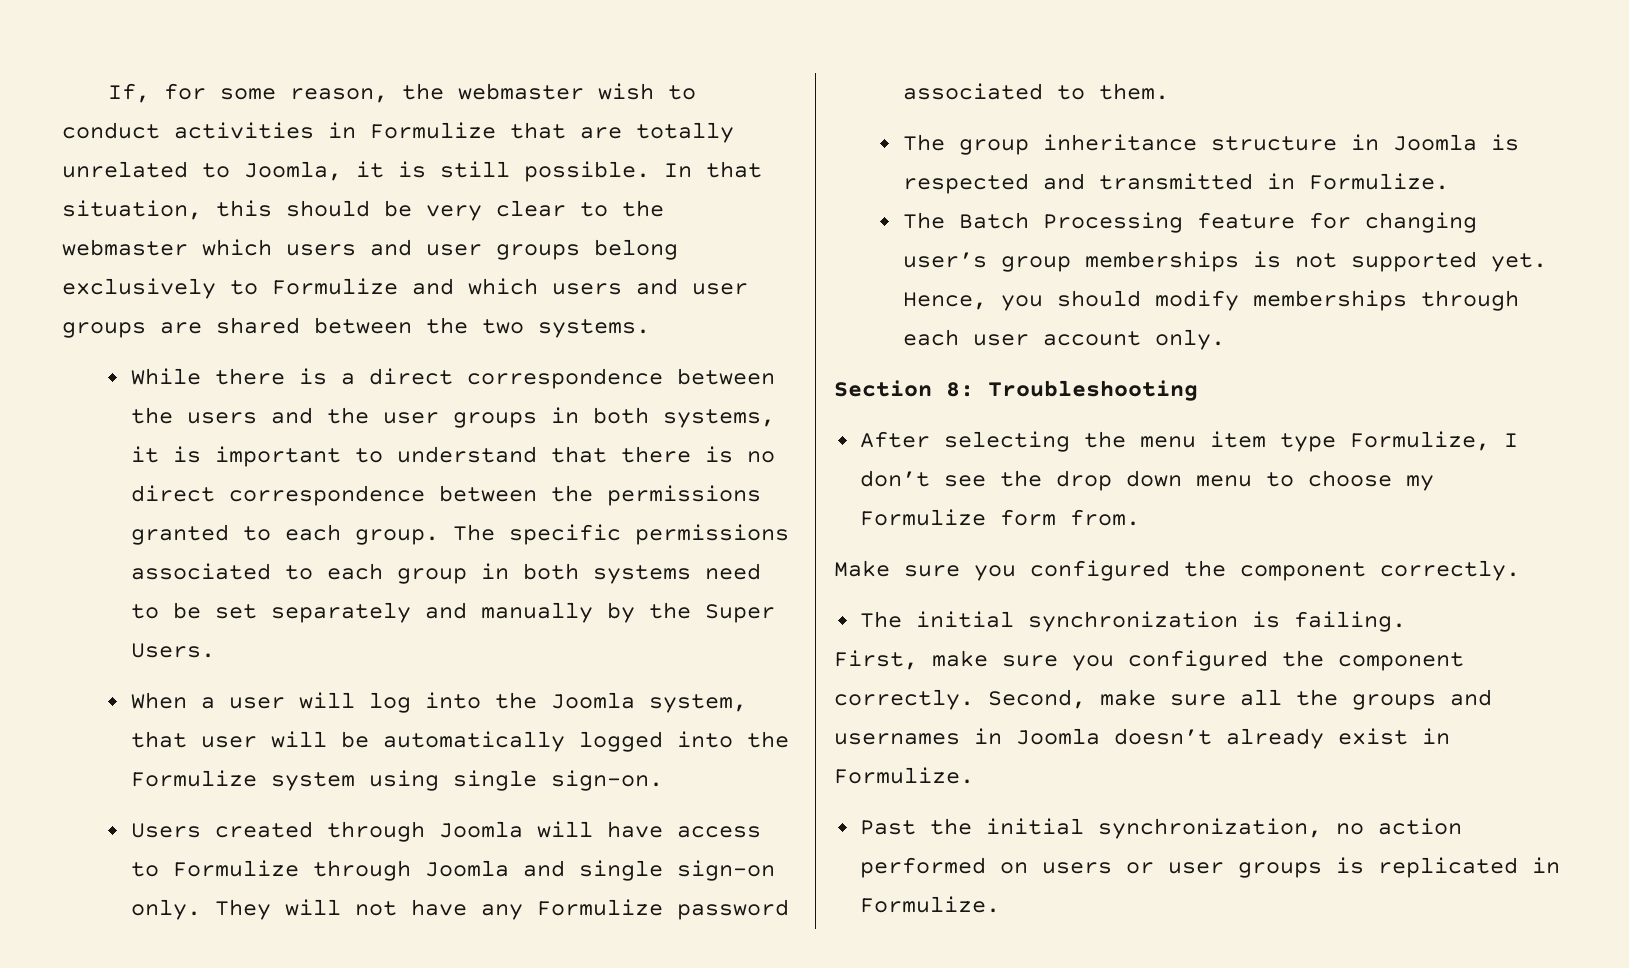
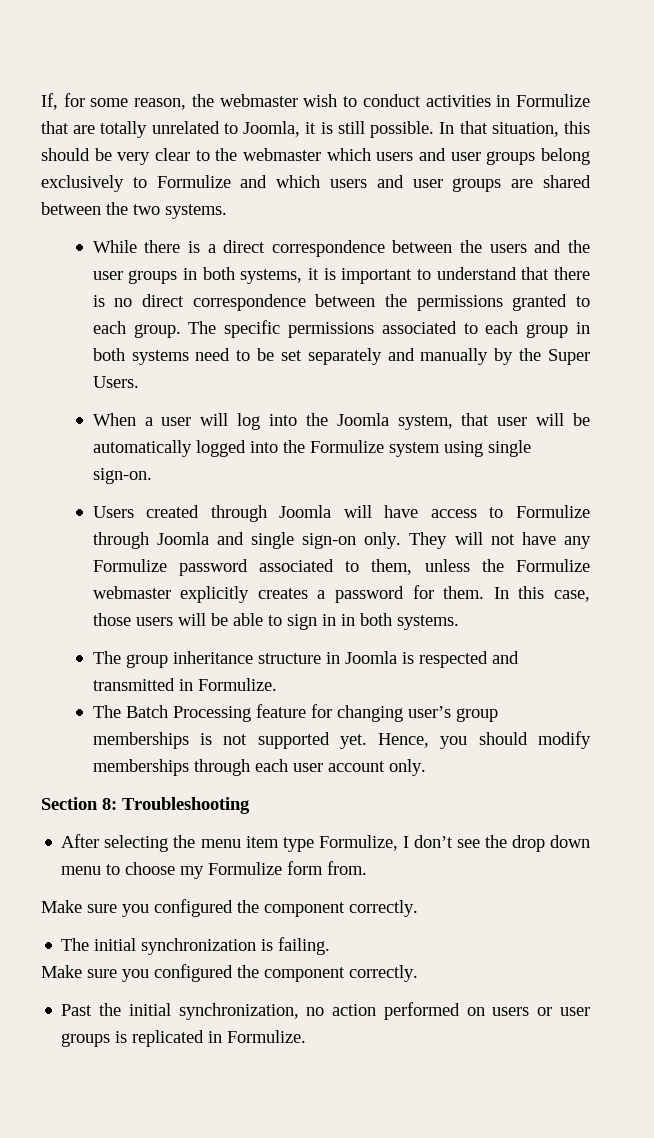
[1098,83,1169,100] them. -> [371,559,590,575] [92,585,591,603] [92,613,459,630] them, unless the Formulize webmaster explicitly creates a password for them. In this case, those users will be able to sign in in both systems.
[834,650,1464,671] [834,689,1492,710] [834,728,1450,749] [834,767,974,784] First, make sure you configured the component correctly. Second, make sure all the groups and usernames in Joomla doesn’t already exist in Formulize. -> [41,964,418,982] Make sure you configured the component correctly.

